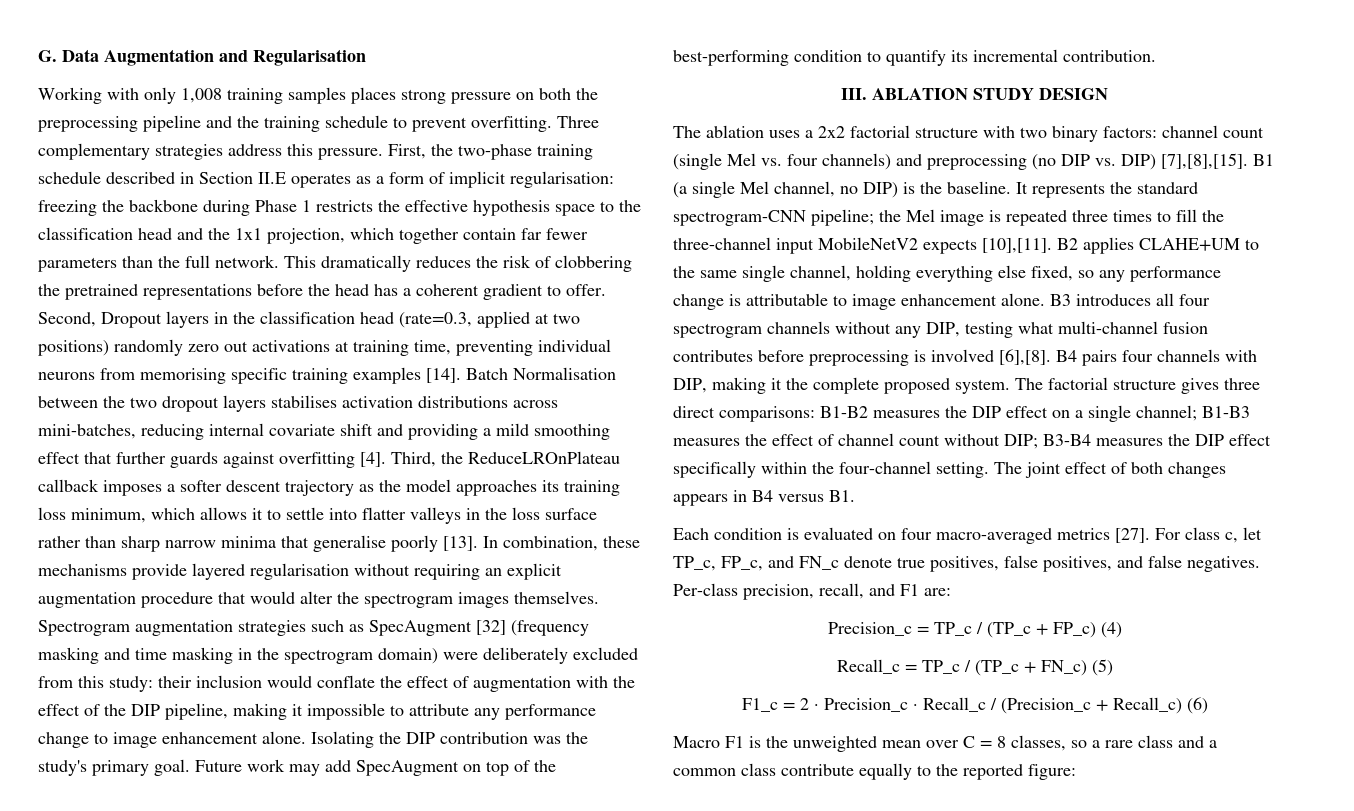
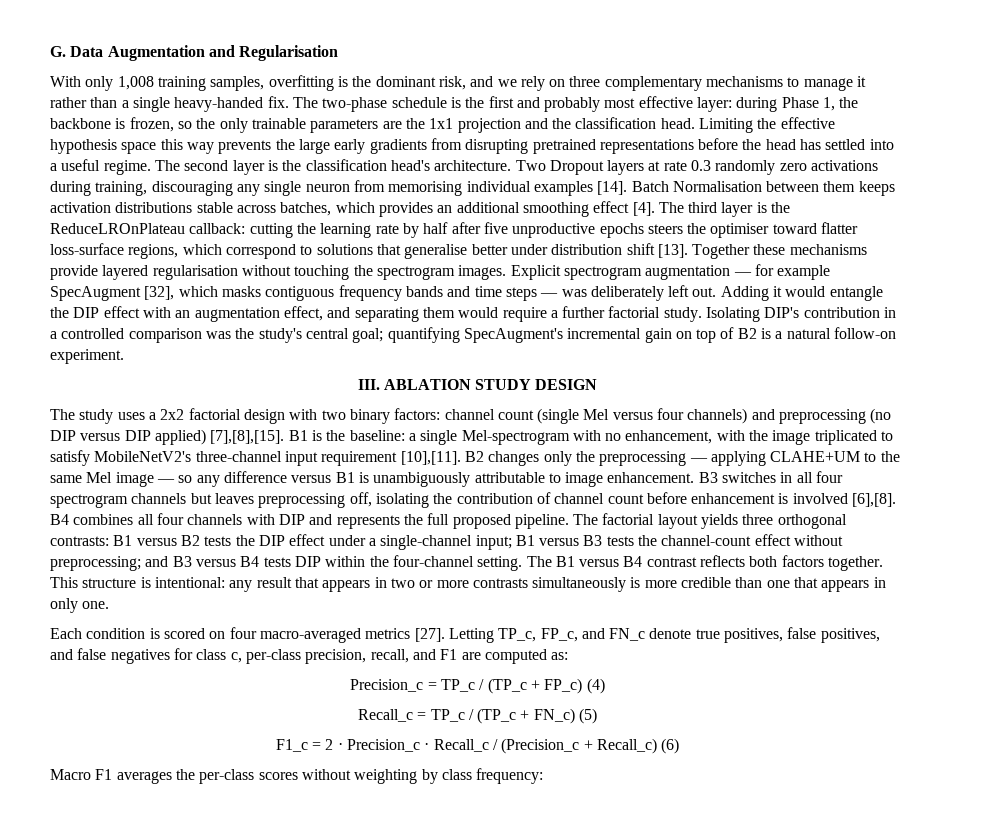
[38,87,139,104] Working with -> [50,76,81,87] With
[288,87,598,104] [38,115,599,132] [38,143,593,160] [38,171,614,188] [38,199,641,216] [38,227,588,244] [38,255,632,272] [38,284,60,296] samples places strong pressure on both the preprocessing pipeline and the training schedule to prevent overfitting. Three complementary strategies address this pressure. First, the two-phase training schedule described in Section II.E operates as a form of implicit regularisation: freezing the backbone during Phase 1 restricts the effective hypothesis space to the classification head and the 1x1 projection, which together contain far fewer parameters than the full network. This dramatically reduces the risk of clobbering the -> [210,75,867,91] [50,96,859,112] [50,117,835,133] [50,138,529,154] samples, overfitting is the dominant risk, and we rely on three complementary mechanisms to manage it rather than a single heavy-handed fix. The two-phase schedule is the first and probably most effective layer: during Phase 1, the backbone is frozen, so the only trainable parameters are the 1x1 projection and the classification head. Limiting the effective hypothesis space this way prevents the large early gradients from disrupting
[403,284,606,300] [38,311,580,328] [38,339,611,356] [38,368,348,384] a coherent gradient to offer. Second, Dropout layers in the classification head (rate=0.3, applied at two positions) randomly zero out activations at training time, preventing individual neurons from memorising specific training -> [825,139,894,150] [50,159,879,175] [50,180,531,196] settled into a useful regime. The second layer is the classification head's architecture. Two Dropout layers at rate 0.3 randomly zero activations during training, discouraging any single neuron from memorising individual
[103,395,558,412] [38,423,610,440] [38,451,620,468] [38,479,620,496] [38,507,597,524] [38,535,598,552] the two dropout layers stabilises activation distributions across mini-batches, reducing internal covariate shift and providing a mild smoothing effect that further guards against overfitting [4]. Third, the ReduceLROnPlateau callback imposes a softer descent trajectory as the model approaches its training loss minimum, which allows it to settle into flatter valleys in the loss surface rather than sharp narrow minima that generalise poorly [13]. In combination, -> [823,181,895,196] [50,201,791,217] [50,222,859,238] [50,243,751,259] them keeps activation distributions stable across batches, which provides an additional smoothing effect [4]. The third layer is the ReduceLROnPlateau callback: cutting the learning rate by half after five unproductive epochs steers the optimiser toward flatter loss-surface regions, which correspond to solutions that generalise better under distribution shift [13]. Together
[414,563,562,580] [38,591,599,608] [38,620,589,636] [38,647,638,664] [38,675,635,692] [38,703,596,720] [38,731,588,748] [38,759,556,776] [673,49,1156,66] requiring an explicit augmentation procedure that would alter the spectrogram images themselves. Spectrogram augmentation strategies such as SpecAugment [32] (frequency masking and time masking in the spectrogram domain) were deliberately excluded from this study: their inclusion would conflate the effect of augmentation with the effect of the DIP pipeline, making it impossible to attribute any performance change to image enhancement alone. Isolating the DIP contribution was the study's primary goal. Future work may add SpecAugment on top of the best-performing condition to quantify its incremental contribution. -> [294,264,831,280] [50,285,883,301] [50,306,897,322] [50,327,897,343] [50,349,124,364] touching the spectrogram images. Explicit spectrogram augmentation — for example SpecAugment [32], which masks contiguous frequency bands and time steps — was deliberately left out. Adding it would entangle the DIP effect with an augmentation effect, and separating them would require a further factorial study. Isolating DIP's contribution in a controlled comparison was the study's central goal; quantifying SpecAugment's incremental gain on top of B2 is a natural follow-on experiment.
[706,125,764,138] ablation -> [79,409,114,424] study
[915,127,978,138] structure -> [243,409,285,424] design
[761,158,782,166] vs. -> [612,412,653,420] versus
[1095,153,1274,170] [673,181,1198,198] [673,209,1224,226] [673,237,1259,254] [673,265,1221,282] [673,293,1210,310] [673,321,1208,338] [673,350,909,366] vs. DIP) [7],[8],[15]. B1 (a single Mel channel, no DIP) is the baseline. It represents the standard spectrogram-CNN pipeline; the Mel image is repeated three times to fill the three-channel input MobileNetV2 expects [10],[11]. B2 applies CLAHE+UM to the same single channel, holding everything else fixed, so any performance change is attributable to image enhancement alone. B3 introduces all four spectrogram channels without any DIP, testing what multi-channel fusion contributes before preprocessing -> [80,429,894,445] [50,450,900,466] [50,471,844,487] [50,492,776,508] versus DIP applied) [7],[8],[15]. B1 is the baseline: a single Mel-spectrogram with no enhancement, with the image triplicated to satisfy MobileNetV2's three-channel input requirement [10],[11]. B2 changes only the preprocessing — applying CLAHE+UM to the same Mel image — so any difference versus B1 is unambiguously attributable to image enhancement. B3 switches in all four spectrogram channels but leaves preprocessing off, isolating the contribution of channel count before enhancement
[1082,350,1117,366] pairs -> [73,514,154,525] combines all
[673,377,1260,394] [673,405,1250,422] [673,433,1271,449] [673,461,756,478] DIP, making it the complete proposed system. The factorial structure gives three direct comparisons: B1-B2 measures the DIP effect on a single channel; B1-B3 measures the effect of channel count without DIP; B3-B4 measures the DIP effect specifically -> [278,513,847,529] [50,534,844,550] [50,556,321,571] DIP and represents the full proposed pipeline. The factorial layout yields three orthogonal contrasts: B1 versus B2 tests the DIP effect under a single-channel input; B1 versus B3 tests the channel-count effect without preprocessing; and B3 versus B4 tests DIP
[1025,462,1226,478] [673,490,855,506] joint effect of both changes appears in B4 versus B1. -> [555,555,884,571] [50,577,886,592] [50,598,110,613] B1 versus B4 contrast reflects both factors together. This structure is intentional: any result that appears in two or more contrasts simultaneously is more credible than one that appears in only one.
[804,527,873,540] evaluated -> [163,628,205,639] scored
[1155,527,1262,543] For class c, let -> [448,628,494,643] Letting
[1187,556,1260,572] [673,583,738,596] negatives. Per-class -> [110,648,301,664] negatives for class c, per-class
[924,588,951,596] are: -> [461,649,569,664] are computed as:
[749,735,1217,752] [673,763,1076,780] is the unweighted mean over C = 8 classes, so a rare class and a common class contribute equally to the reported figure: -> [116,768,544,784] averages the per-class scores without weighting by class frequency:

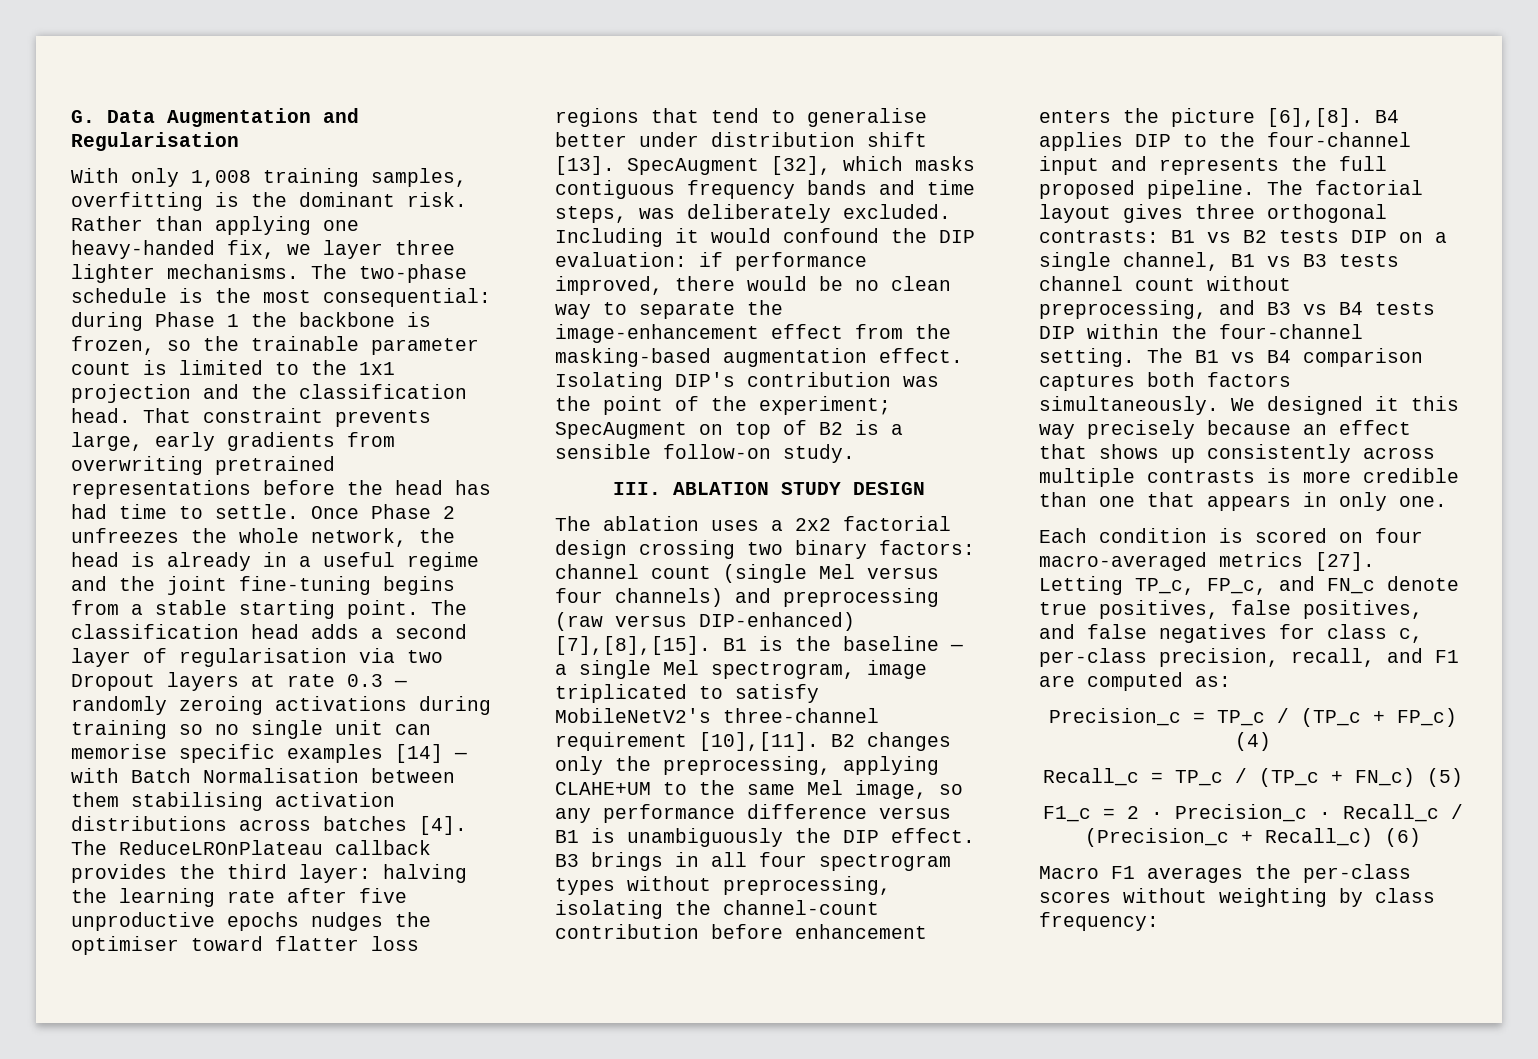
[438,76,867,91] [50,96,289,112] risk, and we rely on three complementary mechanisms to manage it rather than a single heavy-handed fix. -> [407,192,467,207] [71,216,359,235] [71,240,455,259] [71,264,299,283] risk. Rather than applying one heavy-handed fix, we layer three lighter mechanisms.
[488,96,733,112] first and probably most effective layer: -> [263,288,491,307] most consequential:
[823,97,836,111] 1, -> [227,314,239,327] 1
[219,118,402,133] only trainable parameters are -> [251,336,479,355] [71,360,299,375] trainable parameter count is limited to
[699,117,835,133] [50,139,330,154] Limiting the effective hypothesis space this way prevents the large -> [143,408,431,427] [71,432,143,451] That constraint prevents large,
[465,139,529,154] disrupting -> [71,456,203,475] overwriting
[825,139,894,150] [50,159,546,175] settled into a useful regime. The second layer is the classification head's architecture. Two -> [71,504,455,519] [71,528,455,547] [71,552,479,571] [71,576,455,595] [71,600,467,619] [71,624,467,639] [71,648,443,667] had time to settle. Once Phase 2 unfreezes the whole network, the head is already in a useful regime and the joint fine-tuning begins from a stable starting point. The classification head adds a second layer of regularisation via two
[715,160,879,175] [50,180,628,196] randomly zero activations during training, discouraging any single neuron from memorising individual examples [14]. -> [394,680,407,687] [71,696,491,715] [71,720,431,739] [71,744,467,763] [71,768,119,783] — randomly zeroing activations during training so no single unit can memorise specific examples [14] — with
[858,181,895,196] keeps -> [131,792,263,811] stabilising
[196,201,791,217] [50,223,293,238] stable across batches, which provides an additional smoothing effect [4]. The third layer is the ReduceLROnPlateau callback: cutting -> [239,816,467,835] [71,840,431,855] [71,864,467,883] across batches [4]. The ReduceLROnPlateau callback provides the third layer: halving
[402,222,449,238] by half -> (275, 896) none
[647,224,683,234] steers -> [311,912,383,931] nudges
[50,243,401,259] loss-surface regions, which correspond to solutions that -> [371,936,419,951] [555,108,795,127] loss regions that tend to
[692,244,867,259] [50,264,831,280] Together these mechanisms provide layered regularisation without touching the spectrogram images. Explicit spectrogram augmentation — for example -> (615, 165) none
[505,285,769,301] steps — was deliberately left out. Adding -> [555,204,951,223] [555,228,663,247] steps, was deliberately excluded. Including
[829,286,883,301] [50,306,897,322] [50,327,672,343] entangle the DIP effect with an augmentation effect, and separating them would require a further factorial study. Isolating DIP's contribution in a controlled comparison was the study's central goal; quantifying SpecAugment's incremental gain -> [783,228,975,243] [555,252,867,271] [555,276,951,295] [555,300,783,319] [555,324,951,343] [555,348,963,367] [555,372,939,391] [555,396,891,415] [555,422,687,439] confound the DIP evaluation: if performance improved, there would be no clean way to separate the image-enhancement effect from the masking-based augmentation effect. Isolating DIP's contribution was the point of the experiment; SpecAugment
[786,327,897,339] [50,349,124,364] natural follow-on experiment. -> [555,444,855,463] sensible follow-on study.
[79,409,114,424] study -> [603,516,699,531] ablation
[289,409,318,420] with -> [639,540,735,559] crossing
[870,408,892,424] [50,429,769,445] (no DIP versus DIP applied) [7],[8],[15]. B1 is the baseline: a single Mel-spectrogram with no enhancement, with the -> [555,612,855,631] [555,636,963,655] [555,660,855,679] (raw versus DIP-enhanced) [7],[8],[15]. B1 is the baseline — a single Mel spectrogram,
[284,451,318,466] input -> (879, 715) none
[599,451,708,466] preprocessing — -> [663,756,831,775] preprocessing,
[115,472,175,487] image — -> [855,780,927,799] image,
(220, 481) none -> [603,804,735,823] performance
[474,471,844,487] [50,492,897,508] [50,513,305,525] attributable to image enhancement. B3 switches in all four spectrogram channels but leaves preprocessing off, isolating the contribution of channel count before enhancement is involved [6],[8]. B4 combines all four channels with DIP -> [795,828,975,843] [555,852,951,871] [555,876,891,895] [555,900,879,919] [555,924,927,939] [1039,108,1399,127] [1039,132,1411,151] [1039,156,1099,175] the DIP effect. B3 brings in all four spectrogram types without preprocessing, isolating the channel-count contribution before enhancement enters the picture [6],[8]. B4 applies DIP to the four-channel input
[701,514,739,529] yields -> [1123,204,1183,223] gives
[136,538,177,546] versus -> [1207,232,1231,243] vs
[235,534,844,550] [50,556,141,571] the DIP effect under a single-channel input; B1 versus B3 tests the channel-count effect without preprocessing; -> [1351,230,1447,243] [1039,252,1399,271] [1039,276,1291,291] [1039,300,1207,319] DIP on a single channel, B1 vs B3 tests channel count without preprocessing,
[195,559,236,567] versus -> [1303,304,1327,315] vs
[579,555,884,571] [50,577,627,592] versus B4 contrast reflects both factors together. This structure is intentional: any result that appears in two or more contrasts simultaneously -> [1231,348,1423,367] [1039,372,1291,391] [1039,396,1459,415] [1039,420,1411,439] [1039,444,1435,463] [1039,468,1255,487] vs B4 comparison captures both factors simultaneously. We designed it this way precisely because an effect that shows up consistently across multiple contrasts

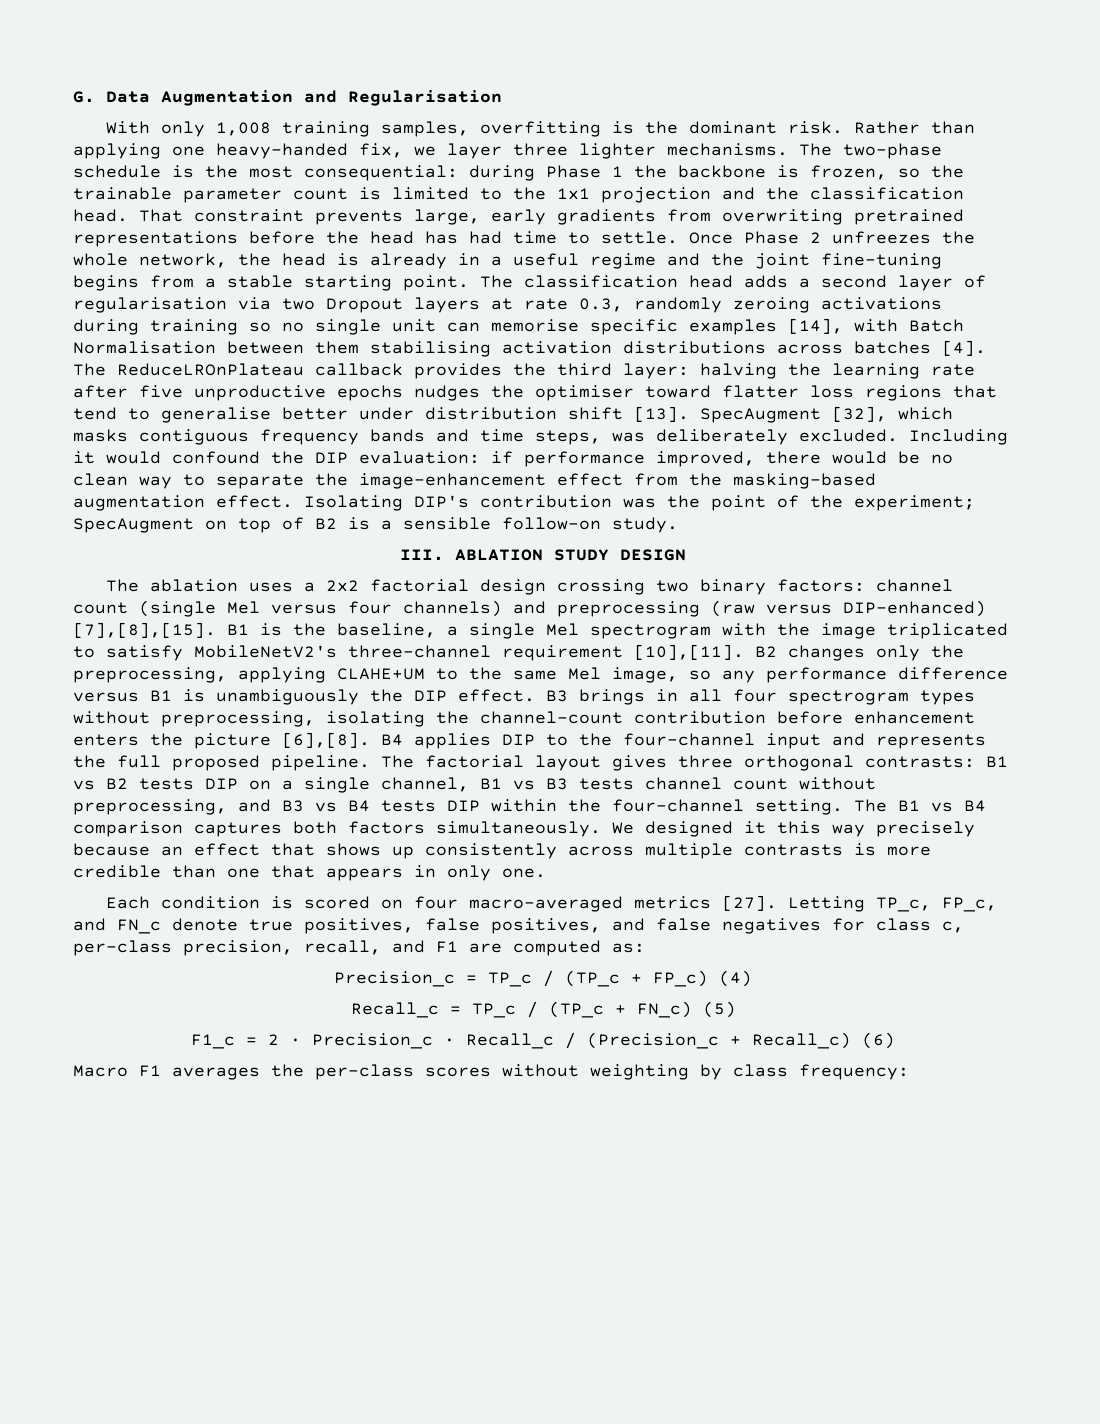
[347,674,407,687] 0.3 — -> [579,298,623,312] 0.3,
[395,744,467,763] [14] — -> [788,318,843,334] [14],
[843,636,963,651] baseline — -> [337,623,436,638] baseline,
[711,662,855,679] spectrogram, -> [590,623,810,639] spectrogram with the

